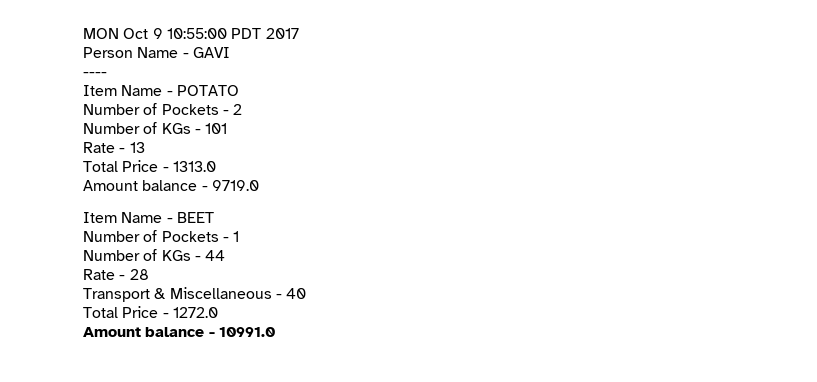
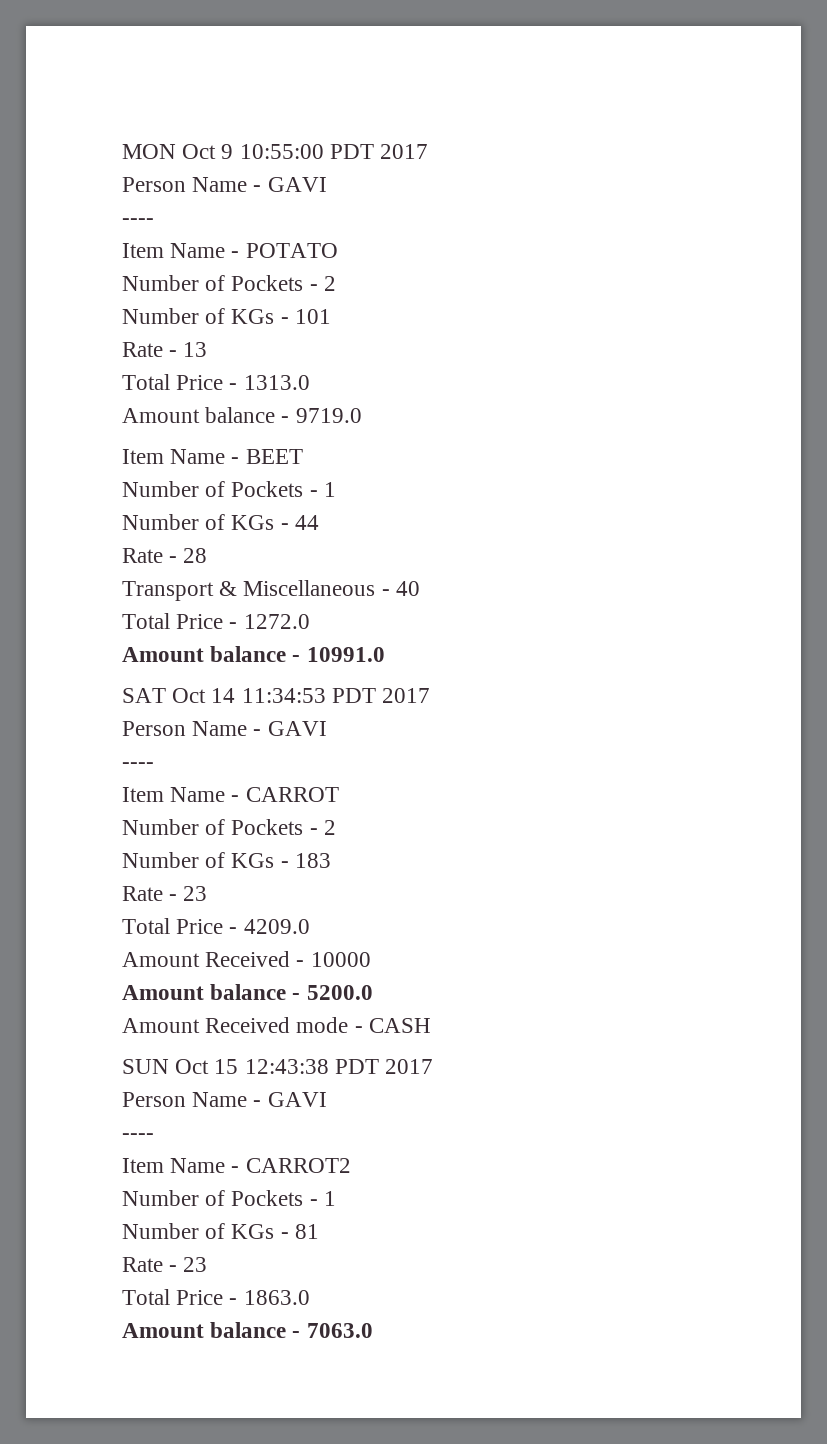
(275, 332) none -> [122,688,431,703] [122,721,327,736] [122,762,154,769] [122,787,339,802] [122,819,336,835] [122,852,331,868] [122,886,208,901] [122,918,310,934] [122,951,371,967] [122,984,373,1000] [122,1017,431,1033] [122,1059,434,1074] [122,1092,327,1107] [122,1133,154,1140] [122,1158,351,1173] [122,1190,336,1206] [122,1223,319,1239] [122,1257,208,1272] [122,1289,310,1305] [122,1322,373,1338] // SAT Oct 14 11:34:53 PDT 2017 // Person Name - GAVI // ---- // Item Name - CARROT // Number of Pockets - 2 // Number of KGs - 183 // Rate - 23 // Total Price - 4209.0 // Amount Received - 10000 // Amount balance - 5200.0 // Amount Received mode - CASH // SUN Oct 15 12:43:38 PDT 2017 // Person Name - GAVI // ---- // Item Name - CARROT2 // Number of Pockets - 1 // Number of KGs - 81 // Rate - 23 // Total Price - 1863.0 // Amount balance - 7063.0

